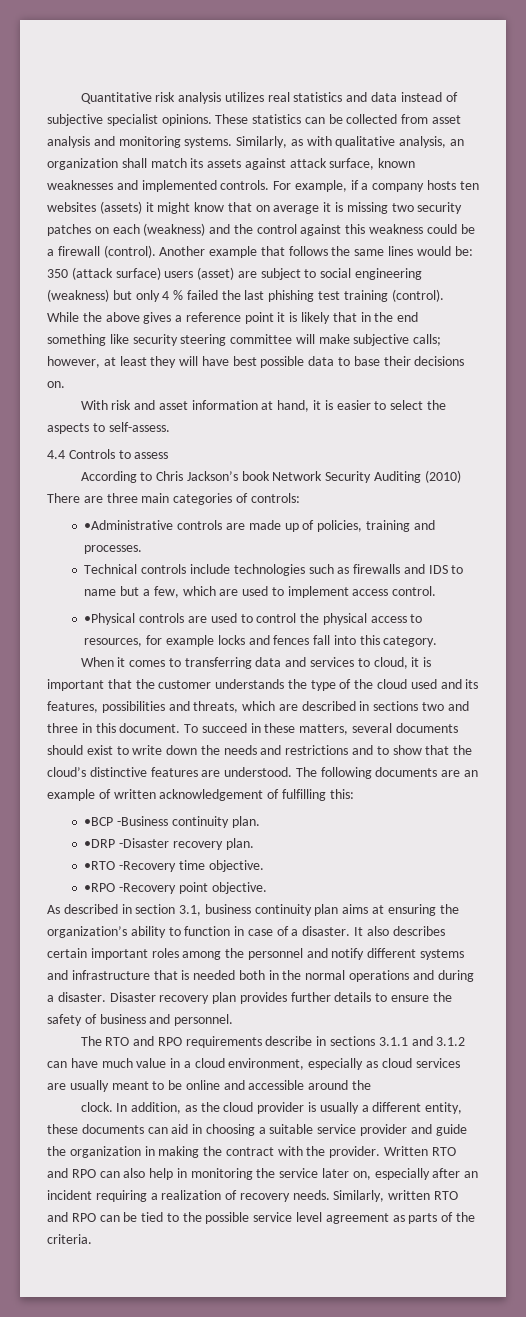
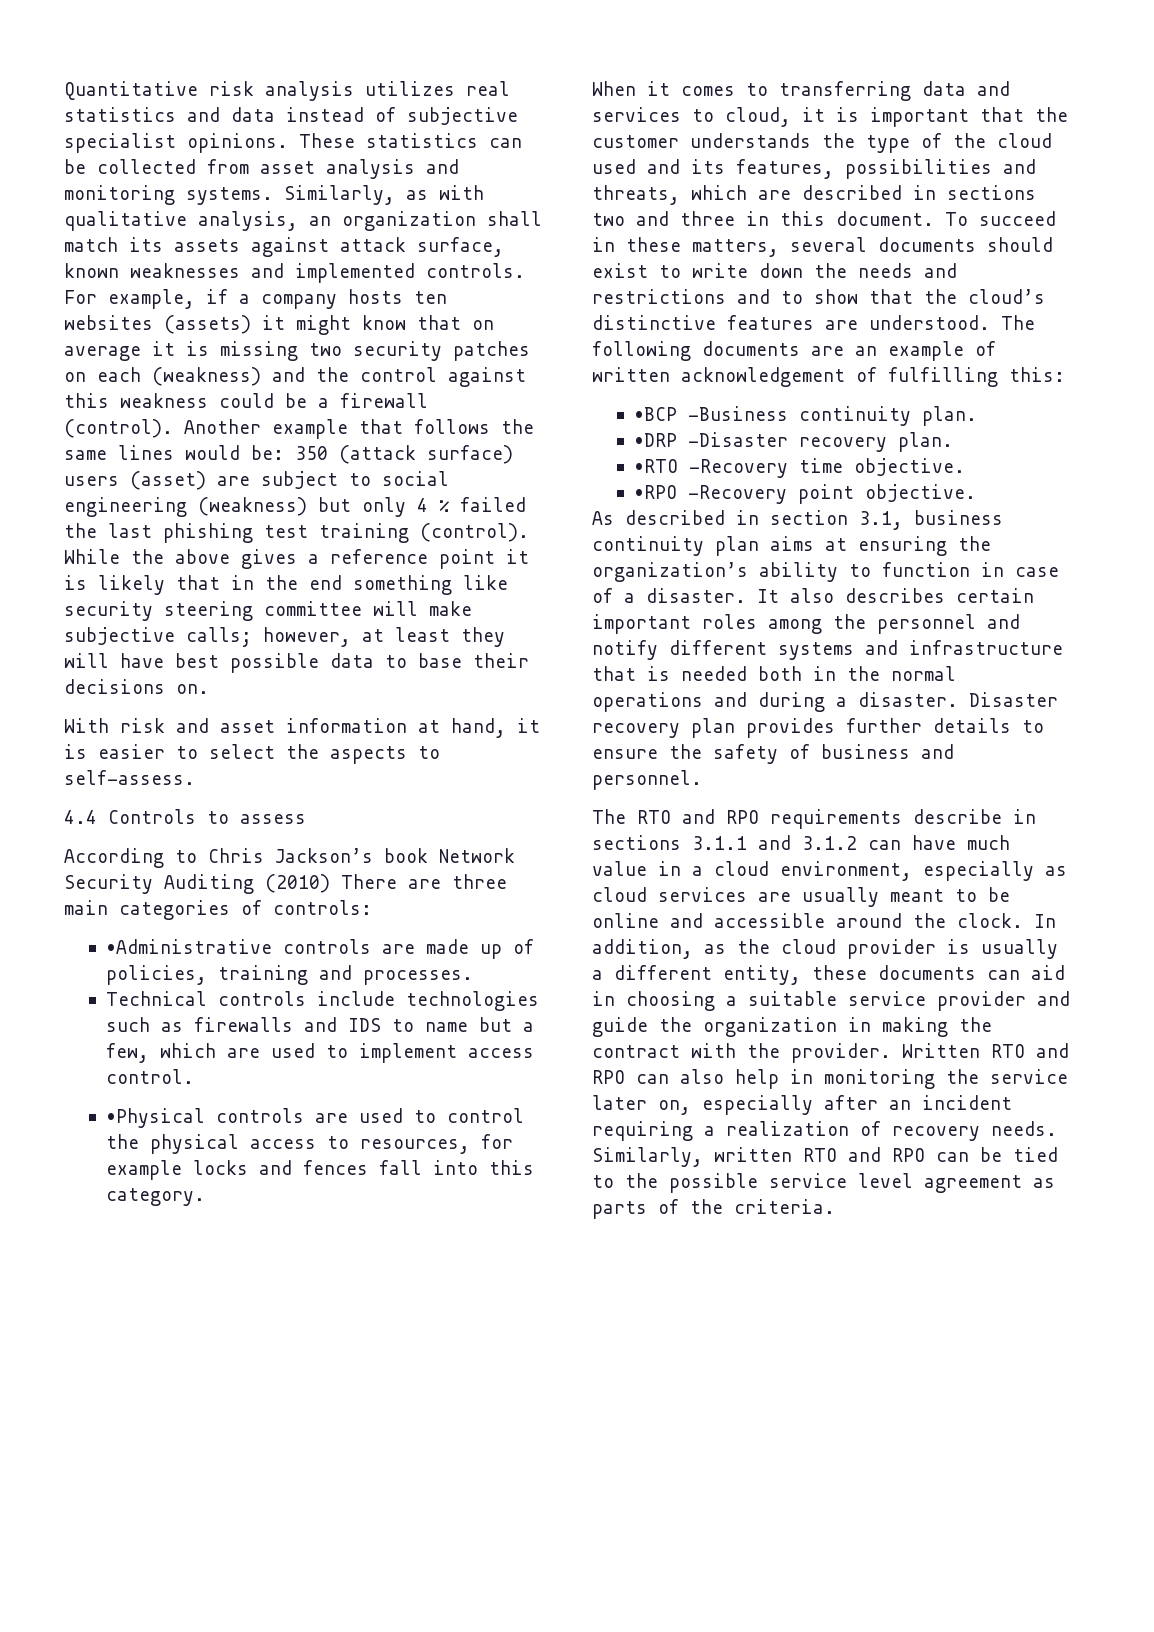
(372, 1085) // -> (946, 920) none

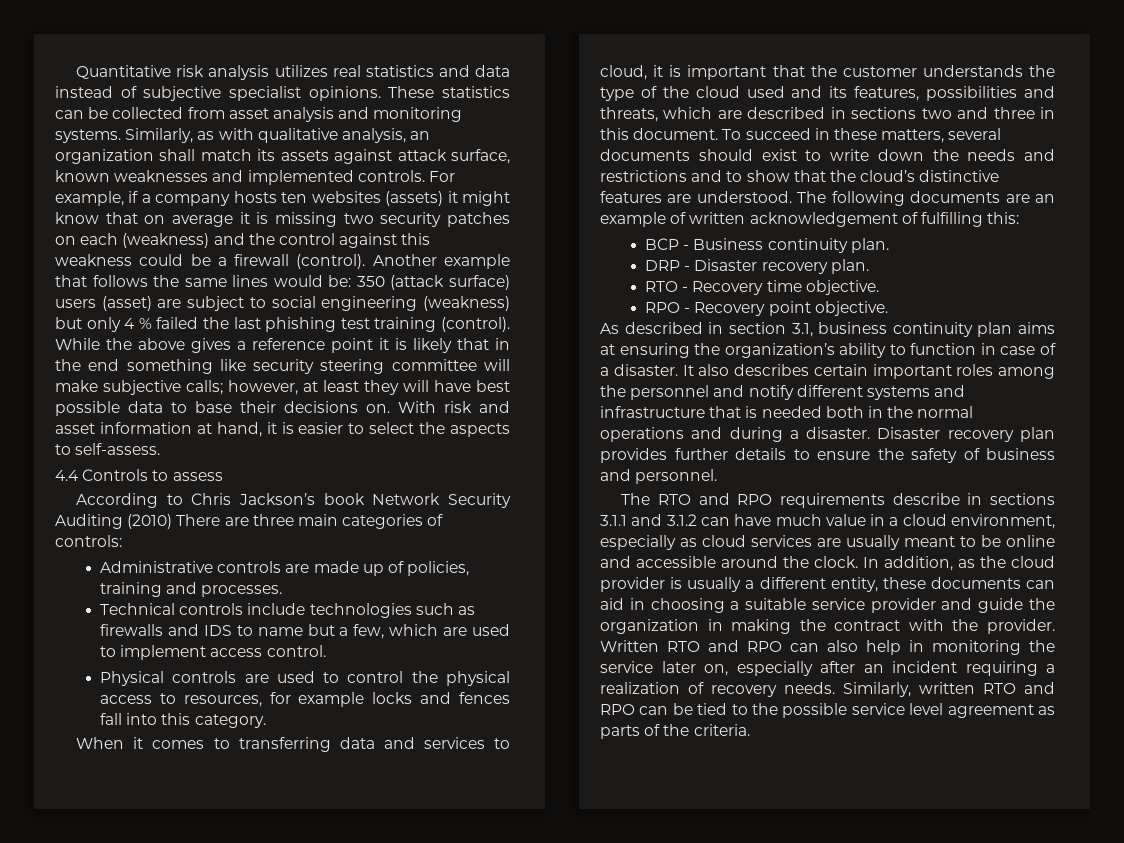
(209, 689) // -> (390, 408) none
[105,939,272,954] •Administrative -> [100,561,214,573] Administrative
[105,1108,205,1128] •Physical -> [100,671,165,686] Physical
[633,406,788,421] •BCP -Business -> [645,238,764,250] BCP - Business
[633,432,788,447] •DRP -Disaster -> [645,259,758,271] DRP - Disaster
[633,459,788,478] •RTO -Recovery -> [645,281,764,295] RTO - Recovery
[633,485,787,504] •RPO -Recovery -> [645,302,766,316] RPO - Recovery

